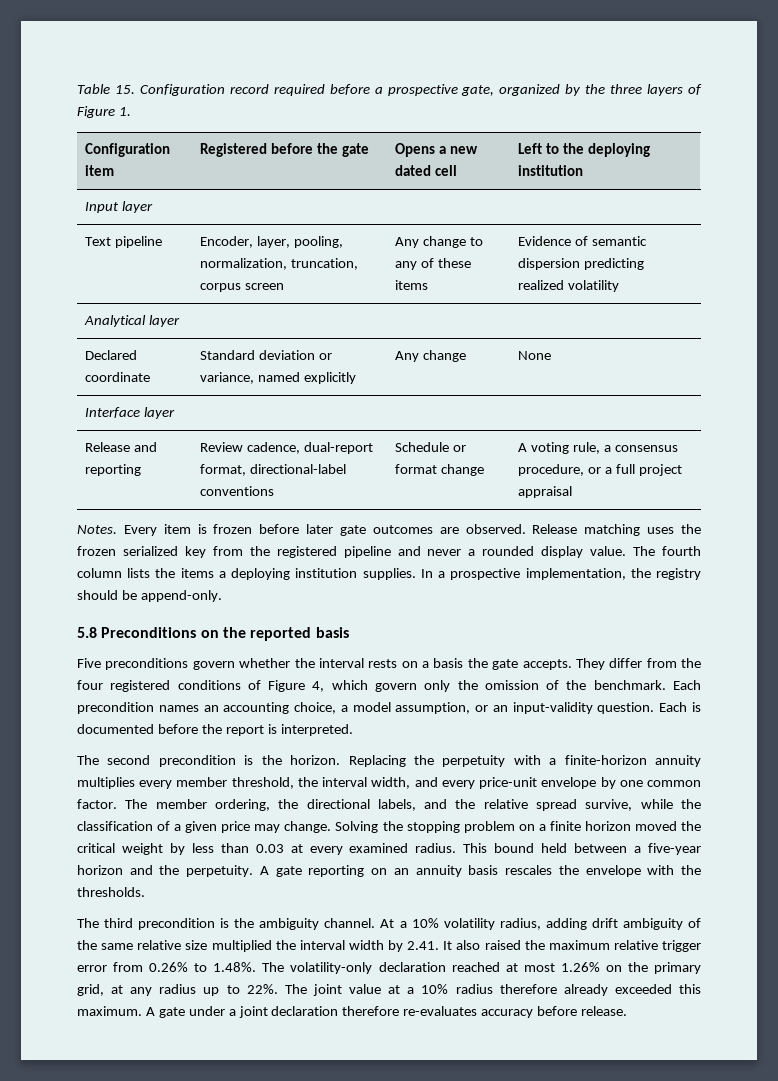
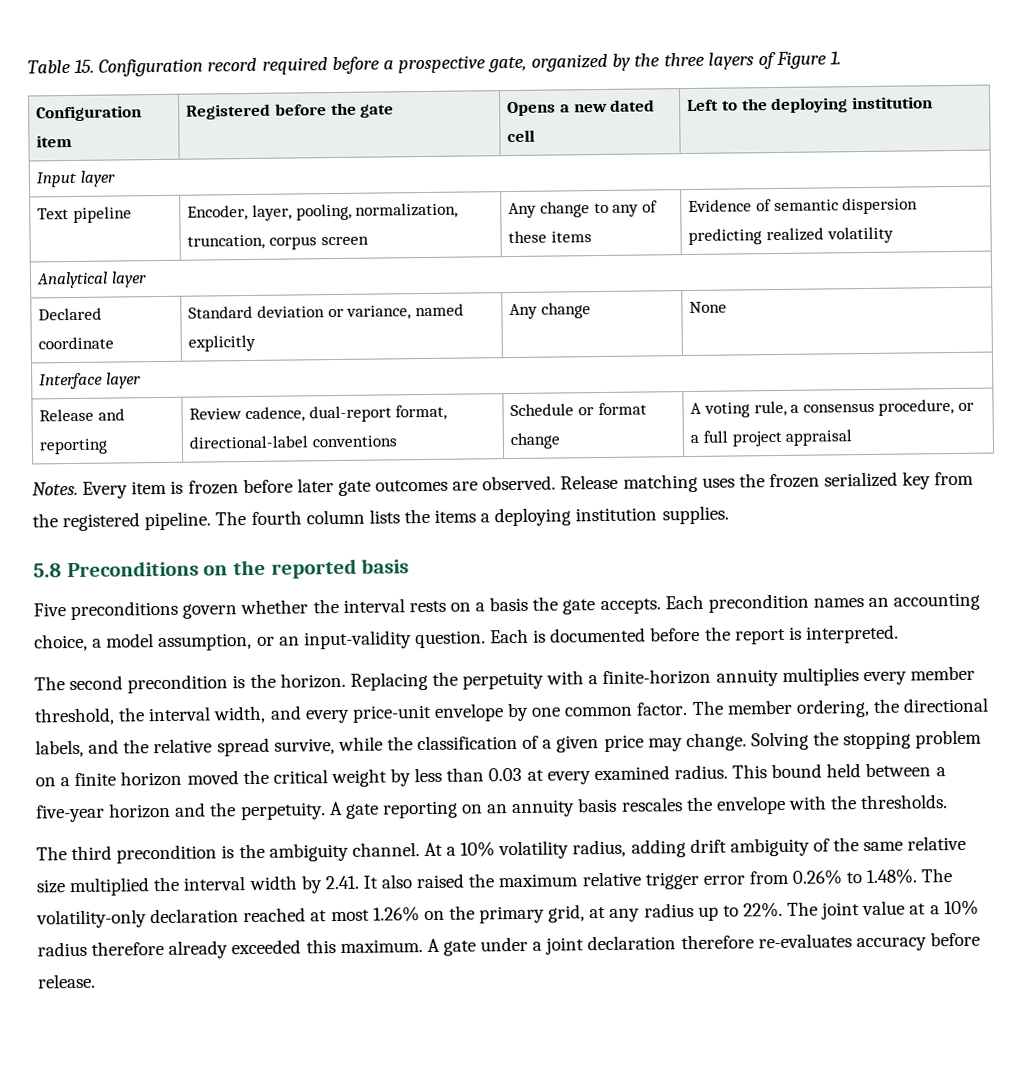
[343,546,627,558] pipeline and never a rounded display value. -> [144,511,212,531] pipeline.
[420,568,701,580] [77,590,222,602] In a prospective implementation, the registry should be append-only. -> (729, 515) none
[575,658,701,670] [77,680,666,692] They differ from the four registered conditions of Figure 4, which govern only the omission of the benchmark. -> (661, 606) none

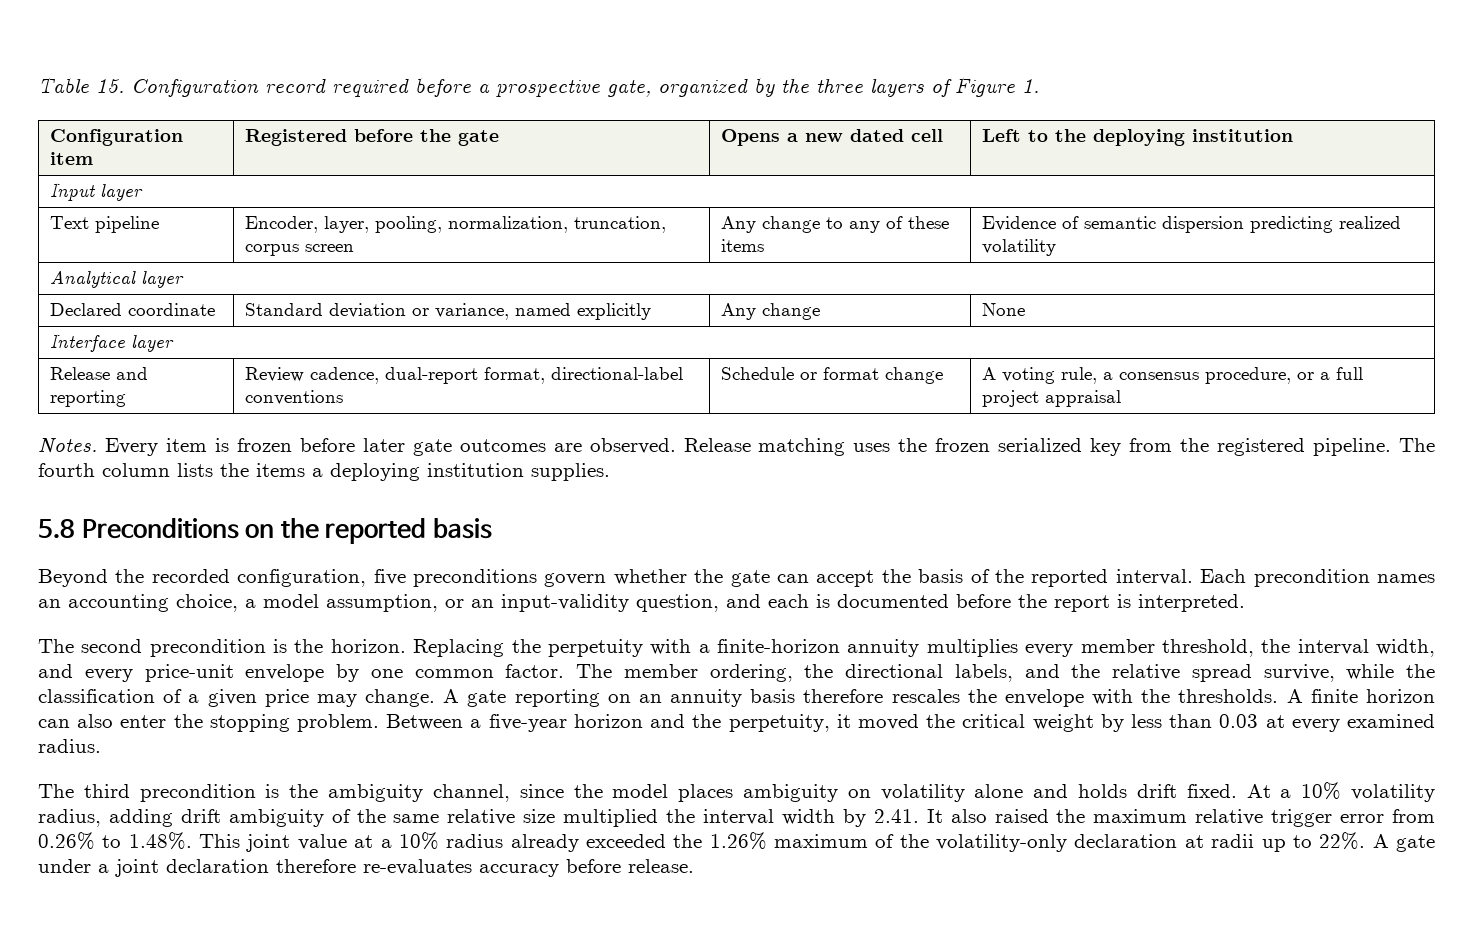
[33,596,661,621] Five preconditions govern whether the interval rests on a basis the gate accepts. -> [38,569,1193,587] Beyond the recorded configuration, five preconditions govern whether the gate can accept the basis of the reported interval.
[414,628,530,649] question. Each -> [636,594,809,612] question, and each
[750,729,983,751] [35,770,183,787] Solving the stopping problem on a finite horizon -> [443,689,1435,707] [38,714,851,732] A gate reporting on an annuity basis therefore rescales the envelope with the thresholds. A finite horizon can also enter the stopping problem. Between a five-year horizon and the perpetuity, it
[732,762,946,779] [36,794,949,823] This bound held between a five-year horizon and the perpetuity. A gate reporting on an annuity basis rescales the envelope with the thresholds. -> (101, 746) none
[351,842,420,857] channel. -> [432,784,1237,802] channel, since the model places ambiguity on volatility alone and holds drift fixed.
[921,868,953,883] [36,901,819,929] The volatility-only declaration reached at most 1.26% on the primary grid, at any radius up to 22%. The -> [199,834,241,848] This
[91,940,165,956] therefore -> (504, 841) none
[305,939,423,954] this maximum. -> [673,832,1366,852] the 1.26% maximum of the volatility-only declaration at radii up to 22%.

